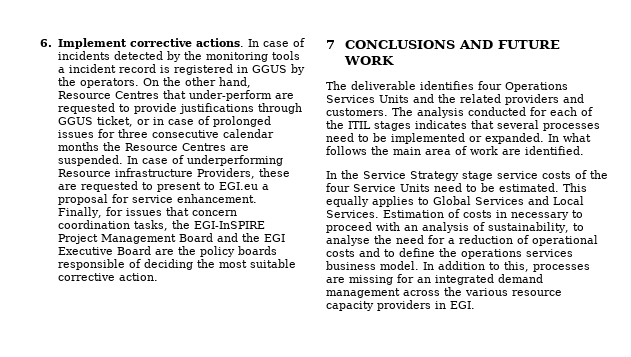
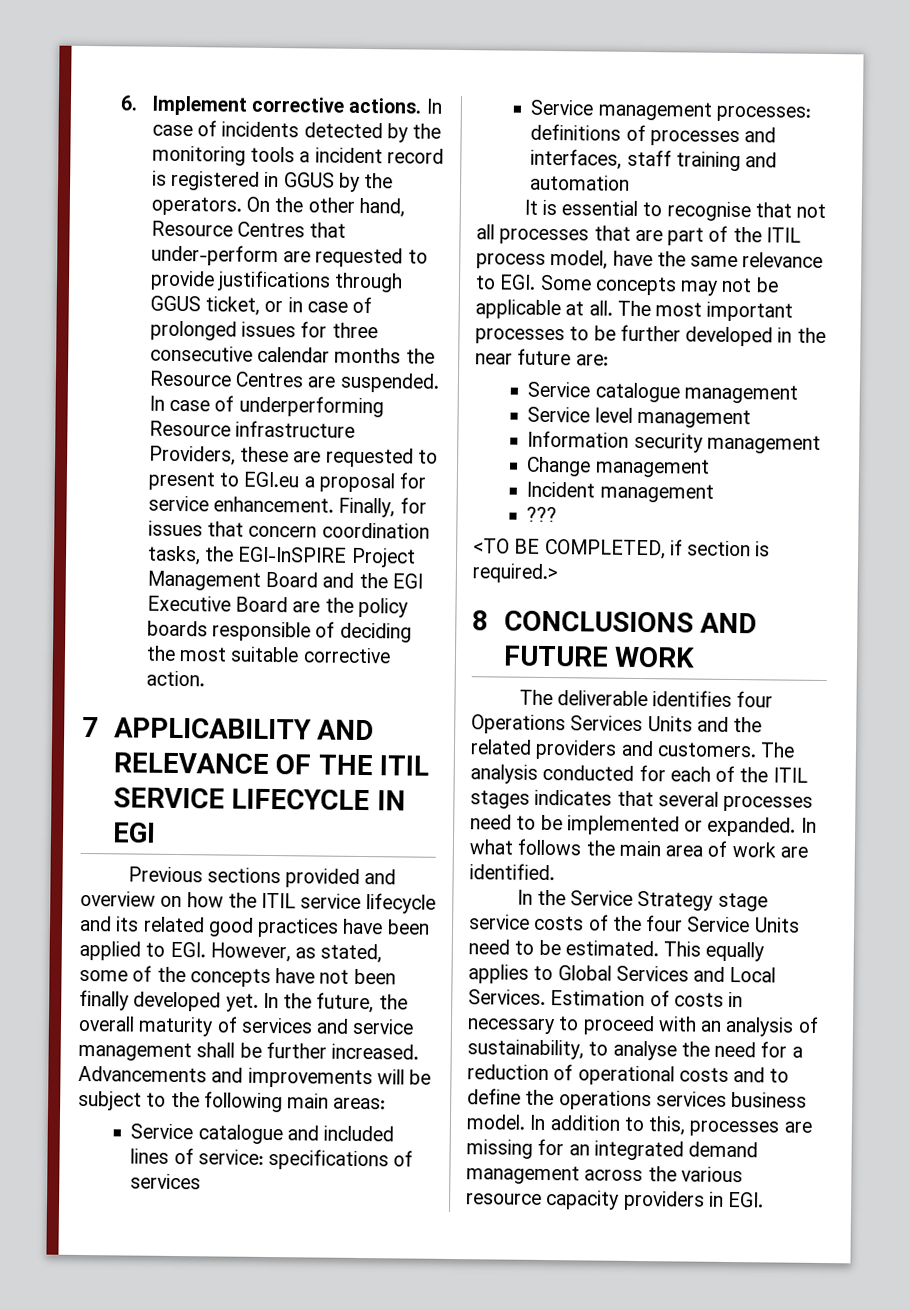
(335, 44) none -> [113,717,375,741] [112,752,430,776] [112,787,406,811] [111,822,156,843] [127,866,397,888] [80,890,436,914] [79,915,430,938] [79,940,383,964] [79,965,396,988] [79,989,408,1014] [78,1015,415,1037] [78,1041,420,1062] [78,1065,432,1089] [78,1090,387,1113] [130,1123,395,1145] [130,1147,414,1171] [130,1173,202,1190] [530,99,811,122] [530,123,777,147] [530,148,778,172] [530,174,631,191] [523,199,827,222] [476,224,801,246] [476,250,824,270] [475,274,779,296] [475,299,794,322] [475,324,826,347] [475,348,609,366] [527,381,798,404] [527,406,751,429] [527,430,821,454] [526,456,710,478] [526,481,714,503] [526,506,558,523] [473,538,771,560] [472,563,558,584] [472,610,489,631] APPLICABILITY AND RELEVANCE OF THE ITIL SERVICE LIFECYCLE IN EGI // Previous sections provided and overview on how the ITIL service lifecycle and its related good practices have been applied to EGI. However, as stated, some of the concepts have not been finally developed yet. In the future, the overall maturity of services and service management shall be further increased. Advancements and improvements will be subject to the following main areas: // Service catalogue and included lines of service: specifications of services // Service management processes: definitions of processes and interfaces, staff training and automation // It is essential to recognise that not all processes that are part of the ITIL process model, have the same relevance to EGI. Some concepts may not be applicable at all. The most important processes to be further developed in the near future are: // Service catalogue management // Service level management // Information security management // Change management // Incident management // ??? // <TO BE COMPLETED, if section is required.> // 8

